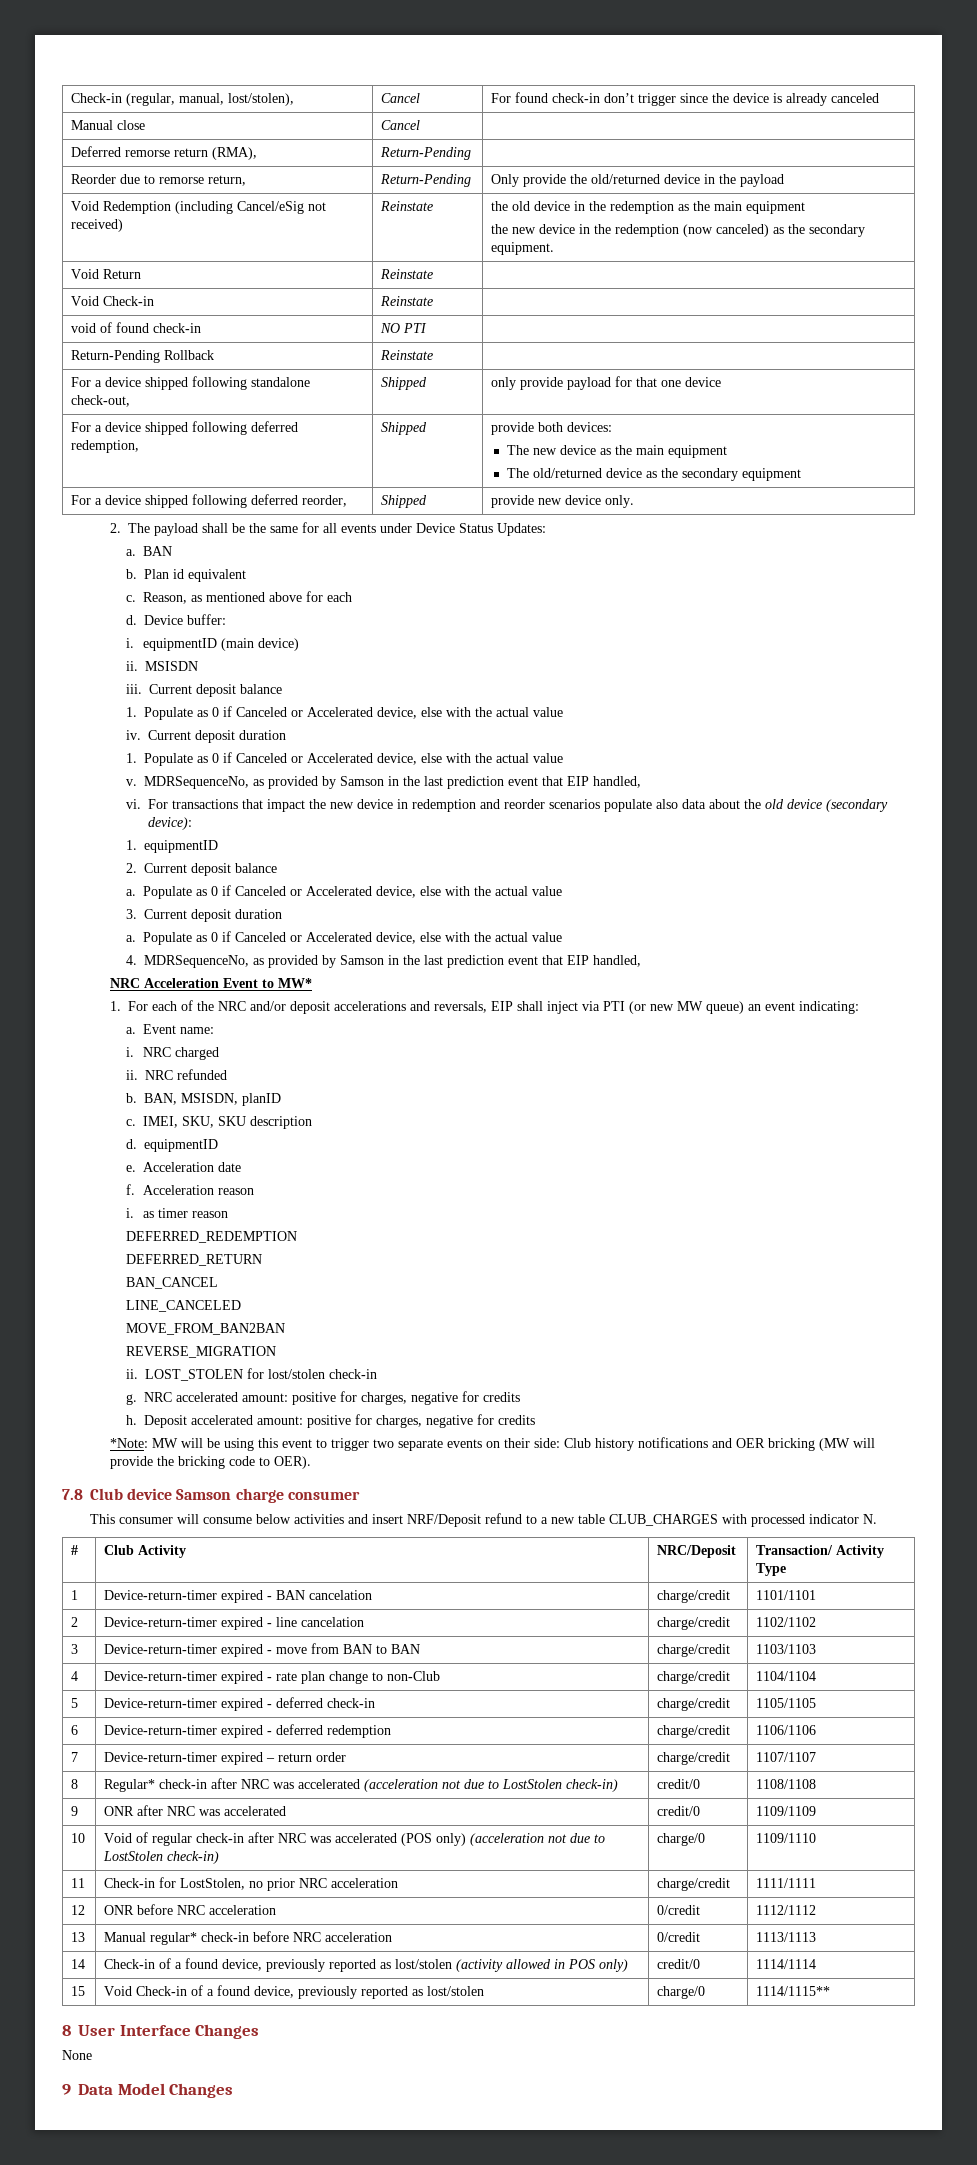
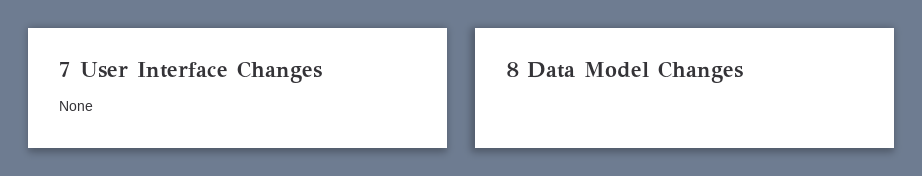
[71,93,295,106] [381,93,421,103] [491,92,880,106] [71,120,146,130] [381,120,421,130] [71,146,258,160] [380,147,472,160] [71,174,247,186] [380,174,472,187] [491,174,785,187] [71,201,327,214] [71,219,124,232] [380,201,434,211] [491,201,806,214] [491,224,866,237] [491,242,555,255] [71,269,142,279] [380,269,434,279] [71,296,155,306] [380,296,434,306] [71,322,202,333] [380,323,428,333] [71,350,215,363] [380,350,434,360] [71,376,311,390] [71,395,131,407] [381,377,428,390] [491,376,722,390] [71,421,299,435] [71,440,140,453] [381,422,428,435] [491,422,613,435] [506,445,727,458] [506,468,801,481] [71,494,348,508] [381,495,428,508] [491,495,635,508] [110,522,547,536] [126,546,173,556] [126,569,247,582] [126,591,353,604] [126,614,227,625] [126,638,299,651] [126,661,199,671] [126,684,283,697] [126,706,564,720] [126,730,287,743] [126,752,564,766] [126,776,642,789] [126,799,889,812] [148,817,193,830] [126,840,219,853] [126,863,278,876] [126,885,563,899] [126,909,283,922] [126,931,563,945] [126,955,642,968] [110,978,313,988] [110,1000,860,1014] [126,1024,215,1034] [126,1047,219,1060] [126,1069,228,1080] [126,1093,282,1106] [126,1116,313,1129] [126,1139,219,1152] [126,1162,242,1172] [126,1184,254,1195] [126,1208,228,1218] [126,1231,298,1243] [126,1254,263,1266] [126,1277,219,1289] [126,1300,242,1312] [126,1323,286,1335] [126,1346,277,1358] [126,1368,378,1381] [126,1391,521,1405] [126,1414,536,1428] [110,1437,876,1451] [110,1456,312,1469] [62,1488,360,1503] [89,1513,877,1527] [71,1545,79,1555] [104,1545,187,1558] [657,1545,737,1558] [756,1545,885,1558] [756,1563,787,1576] [71,1590,79,1600] [104,1590,373,1603] [657,1590,731,1603] [756,1590,817,1600] [71,1617,79,1627] [104,1617,365,1630] [657,1617,731,1630] [756,1617,817,1627] [71,1644,79,1654] [104,1643,421,1657] [657,1644,731,1657] [756,1644,817,1654] [71,1671,79,1681] [104,1671,441,1684] [657,1671,731,1684] [756,1671,817,1681] [71,1698,79,1708] [104,1697,376,1711] [657,1698,731,1711] [756,1698,817,1708] [71,1725,79,1735] [104,1724,392,1738] [657,1725,731,1738] [756,1725,817,1735] [71,1752,79,1762] [104,1752,347,1765] [657,1752,731,1765] [756,1752,817,1762] [71,1779,79,1789] [104,1778,619,1792] [657,1779,701,1789] [756,1779,817,1789] [71,1806,79,1816] [104,1805,287,1816] [657,1806,701,1816] [756,1806,817,1816] [71,1833,86,1843] [104,1832,606,1846] [103,1851,220,1864] [657,1833,706,1846] [756,1833,817,1843] [71,1878,86,1888] [104,1877,399,1891] [657,1878,731,1891] [756,1878,817,1888] [71,1905,86,1915] [104,1904,277,1915] [657,1905,701,1915] [756,1905,817,1915] [71,1932,86,1942] [104,1931,393,1945] [657,1932,701,1942] [756,1932,817,1942] [71,1959,86,1969] [104,1958,629,1972] [657,1959,701,1969] [756,1959,817,1969] [71,1986,86,1996] [104,1985,485,1999] [657,1986,706,1999] [756,1986,831,1996] [62,2025,71,2036] Check-in (regular, manual, lost/stolen), | Cancel | For found check-in don’t trigger since the device is already canceled // Manual close | Cancel | // Deferred remorse return (RMA), | Return-Pending | // Reorder due to remorse return, | Return-Pending | Only provide the old/returned device in the payload // Void Redemption (including Cancel/eSig not received) | Reinstate | the old device in the redemption as the main equipment // the new device in the redemption (now canceled) as the secondary equipment. // Void Return | Reinstate | // Void Check-in | Reinstate | // void of found check-in | NO PTI | // Return-Pending Rollback | Reinstate | // For a device shipped following standalone check-out, | Shipped | only provide payload for that one device // For a device shipped following deferred redemption, | Shipped | provide both devices: // The new device as the main equipment // The old/returned device as the secondary equipment // For a device shipped following deferred reorder, | Shipped | provide new device only. // 2. The payload shall be the same for all events under Device Status Updates: // a. BAN // b. Plan id equivalent // c. Reason, as mentioned above for each // d. Device buffer: // i. equipmentID (main device) // ii. MSISDN // iii. Current deposit balance // 1. Populate as 0 if Canceled or Accelerated device, else with the actual value // iv. Current deposit duration // 1. Populate as 0 if Canceled or Accelerated device, else with the actual value // v. MDRSequenceNo, as provided by Samson in the last prediction event that EIP handled, // vi. For transactions that impact the new device in redemption and reorder scenarios populate also data about the old device (secondary device): // 1. equipmentID // 2. Current deposit balance // a. Populate as 0 if Canceled or Accelerated device, else with the actual value // 3. Current deposit duration // a. Populate as 0 if Canceled or Accelerated device, else with the actual value // 4. MDRSequenceNo, as provided by Samson in the last prediction event that EIP handled, // NRC Acceleration Event to MW* // 1. For each of the NRC and/or deposit accelerations and reversals, EIP shall inject via PTI (or new MW queue) an event indicating: // a. Event name: // i. NRC charged // ii. NRC refunded // b. BAN, MSISDN, planID // c. IMEI, SKU, SKU description // d. equipmentID // e. Acceleration date // f. Acceleration reason // i. as timer reason // DEFERRED_REDEMPTION // DEFERRED_RETURN // BAN_CANCEL // LINE_CANCELED // MOVE_FROM_BAN2BAN // REVERSE_MIGRATION // ii. LOST_STOLEN for lost/stolen check-in // g. NRC accelerated amount: positive for charges, negative for credits // h. Deposit accelerated amount: positive for charges, negative for credits // *Note: MW will be using this event to trigger two separate events on their side: Club history notifications and OER bricking (MW will provide the bricking code to OER). // 7.8 Club device Samson charge consumer // This consumer will consume below activities and insert NRF/Deposit refund to a new table CLUB_CHARGES with processed indicator N. // # | Club Activity | NRC/Deposit | Transaction/ Activity Type // 1 | Device-return-timer expired - BAN cancelation | charge/credit | 1101/1101 // 2 | Device-return-timer expired - line cancelation | charge/credit | 1102/1102 // 3 | Device-return-timer expired - move from BAN to BAN | charge/credit | 1103/1103 // 4 | Device-return-timer expired - rate plan change to non-Club | charge/credit | 1104/1104 // 5 | Device-return-timer expired - deferred check-in | charge/credit | 1105/1105 // 6 | Device-return-timer expired - deferred redemption | charge/credit | 1106/1106 // 7 | Device-return-timer expired – return order | charge/credit | 1107/1107 // 8 | Regular* check-in after NRC was accelerated (acceleration not due to LostStolen check-in) | credit/0 | 1108/1108 // 9 | ONR after NRC was accelerated | credit/0 | 1109/1109 // 10 | Void of regular check-in after NRC was accelerated (POS only) (acceleration not due to LostStolen check-in) | charge/0 | 1109/1110 // 11 | Check-in for LostStolen, no prior NRC acceleration | charge/credit | 1111/1111 // 12 | ONR before NRC acceleration | 0/credit | 1112/1112 // 13 | Manual regular* check-in before NRC acceleration | 0/credit | 1113/1113 // 14 | Check-in of a found device, previously reported as lost/stolen (activity allowed in POS only) | credit/0 | 1114/1114 // 15 | Void Check-in of a found device, previously reported as lost/stolen | charge/0 | 1114/1115** // 8 -> [59,62,70,77] 7
[62,2084,71,2095] 9 -> [506,62,519,77] 8

